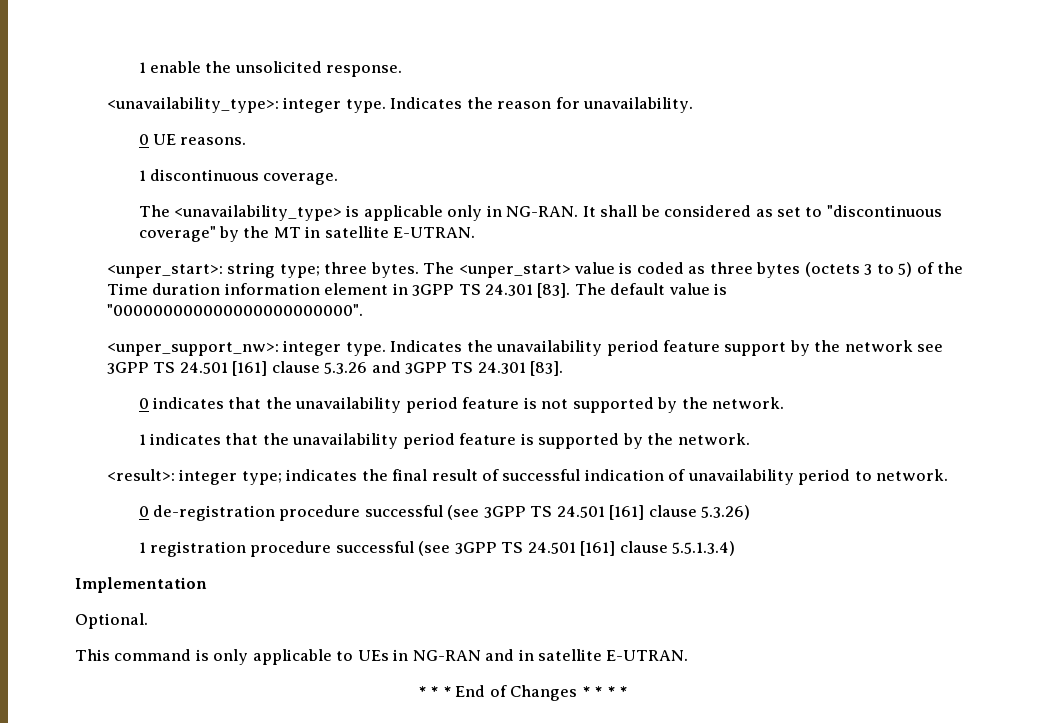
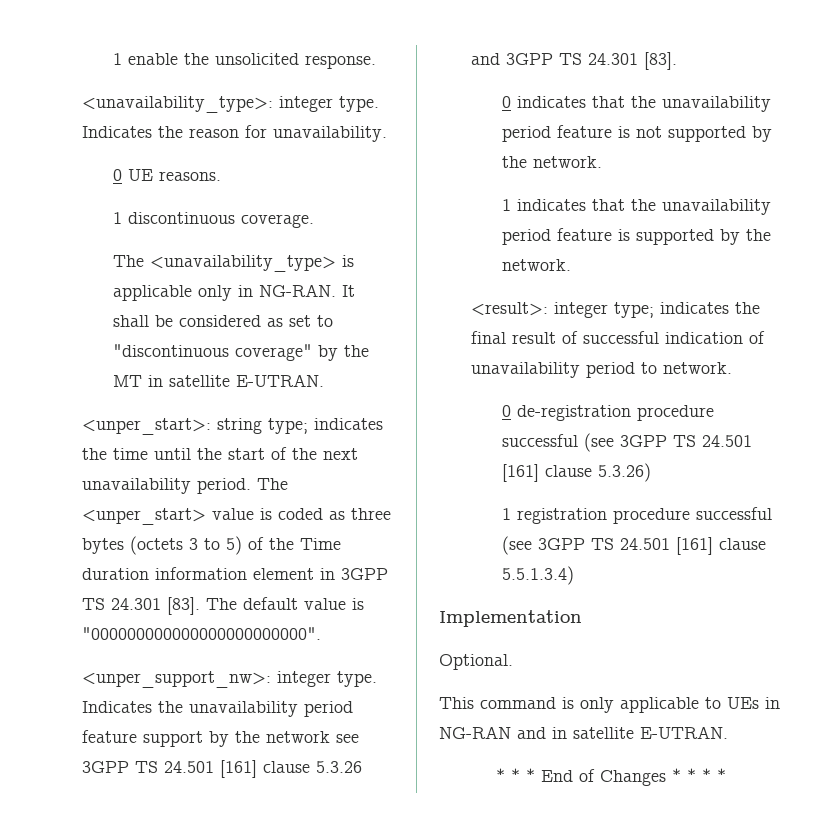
[324,262,419,278] three bytes. -> [313,418,383,430] [81,447,358,460] [81,478,251,494] indicates the time until the start of the next unavailability period.

